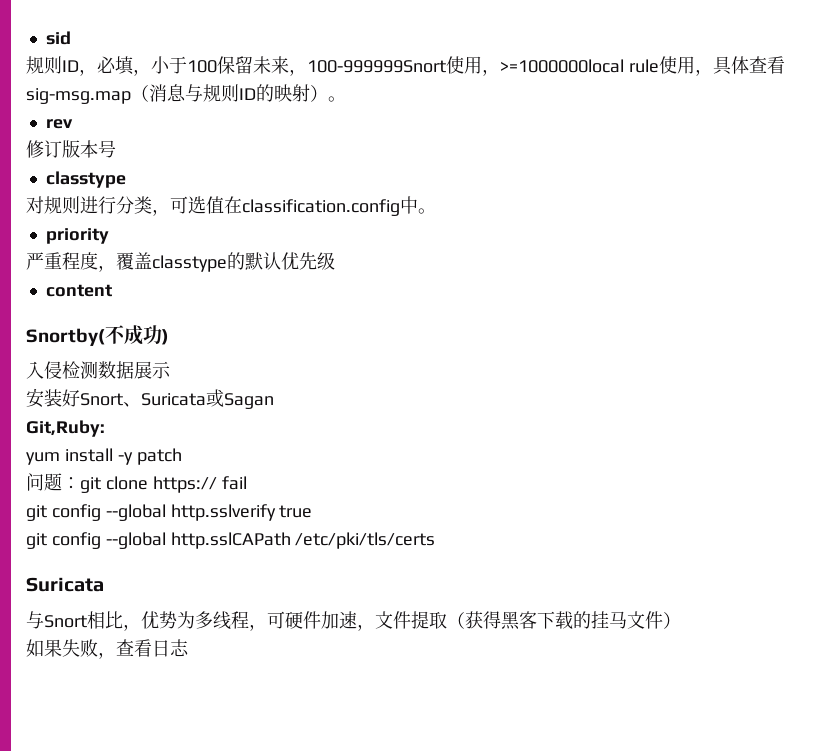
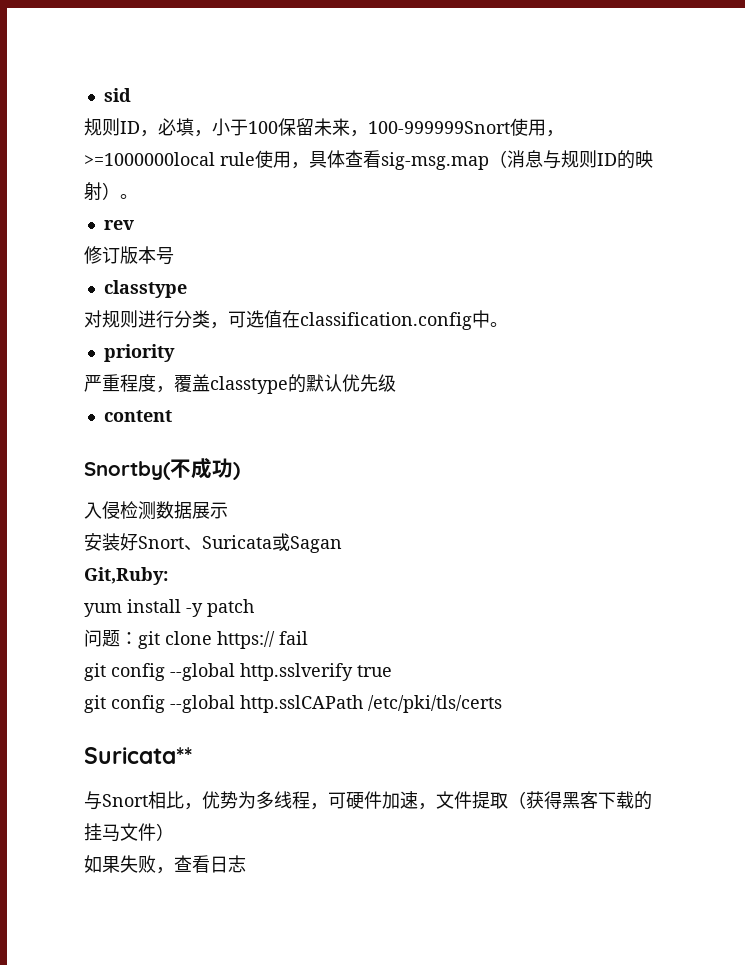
[26,577,104,592] Suricata -> [84,747,192,764] Suricata**

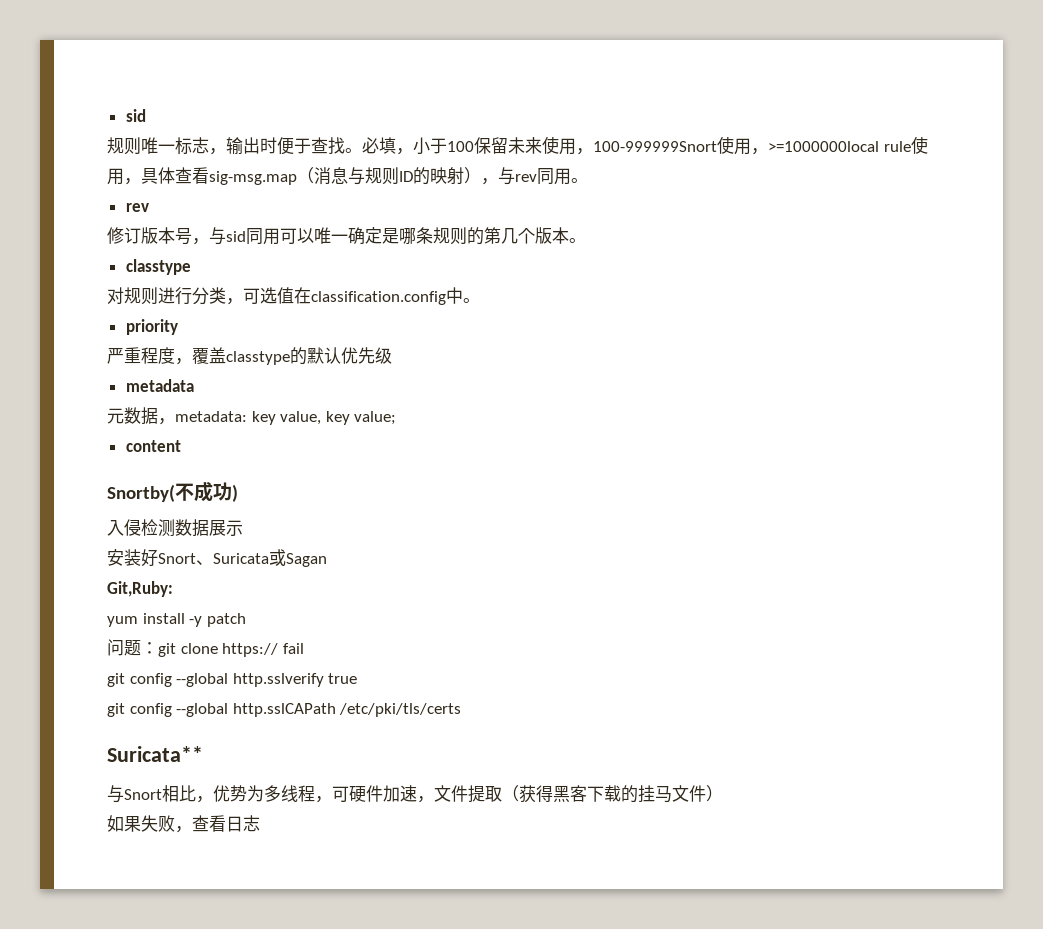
[120,121,158,137] ID， -> [141,137,362,155] 唯一标志，输出时便于查找。
(350, 127) none -> [542,136,576,155] 使用
(120, 191) none -> [481,167,571,185] ，与rev同用
(174, 256) none -> [192,227,586,245] ，与sid同用可以唯一确定是哪条规则的第几个版本。
(396, 383) none -> [125,379,194,392] [107,407,397,425] // metadata // 元数据，metadata: key value, key value;

